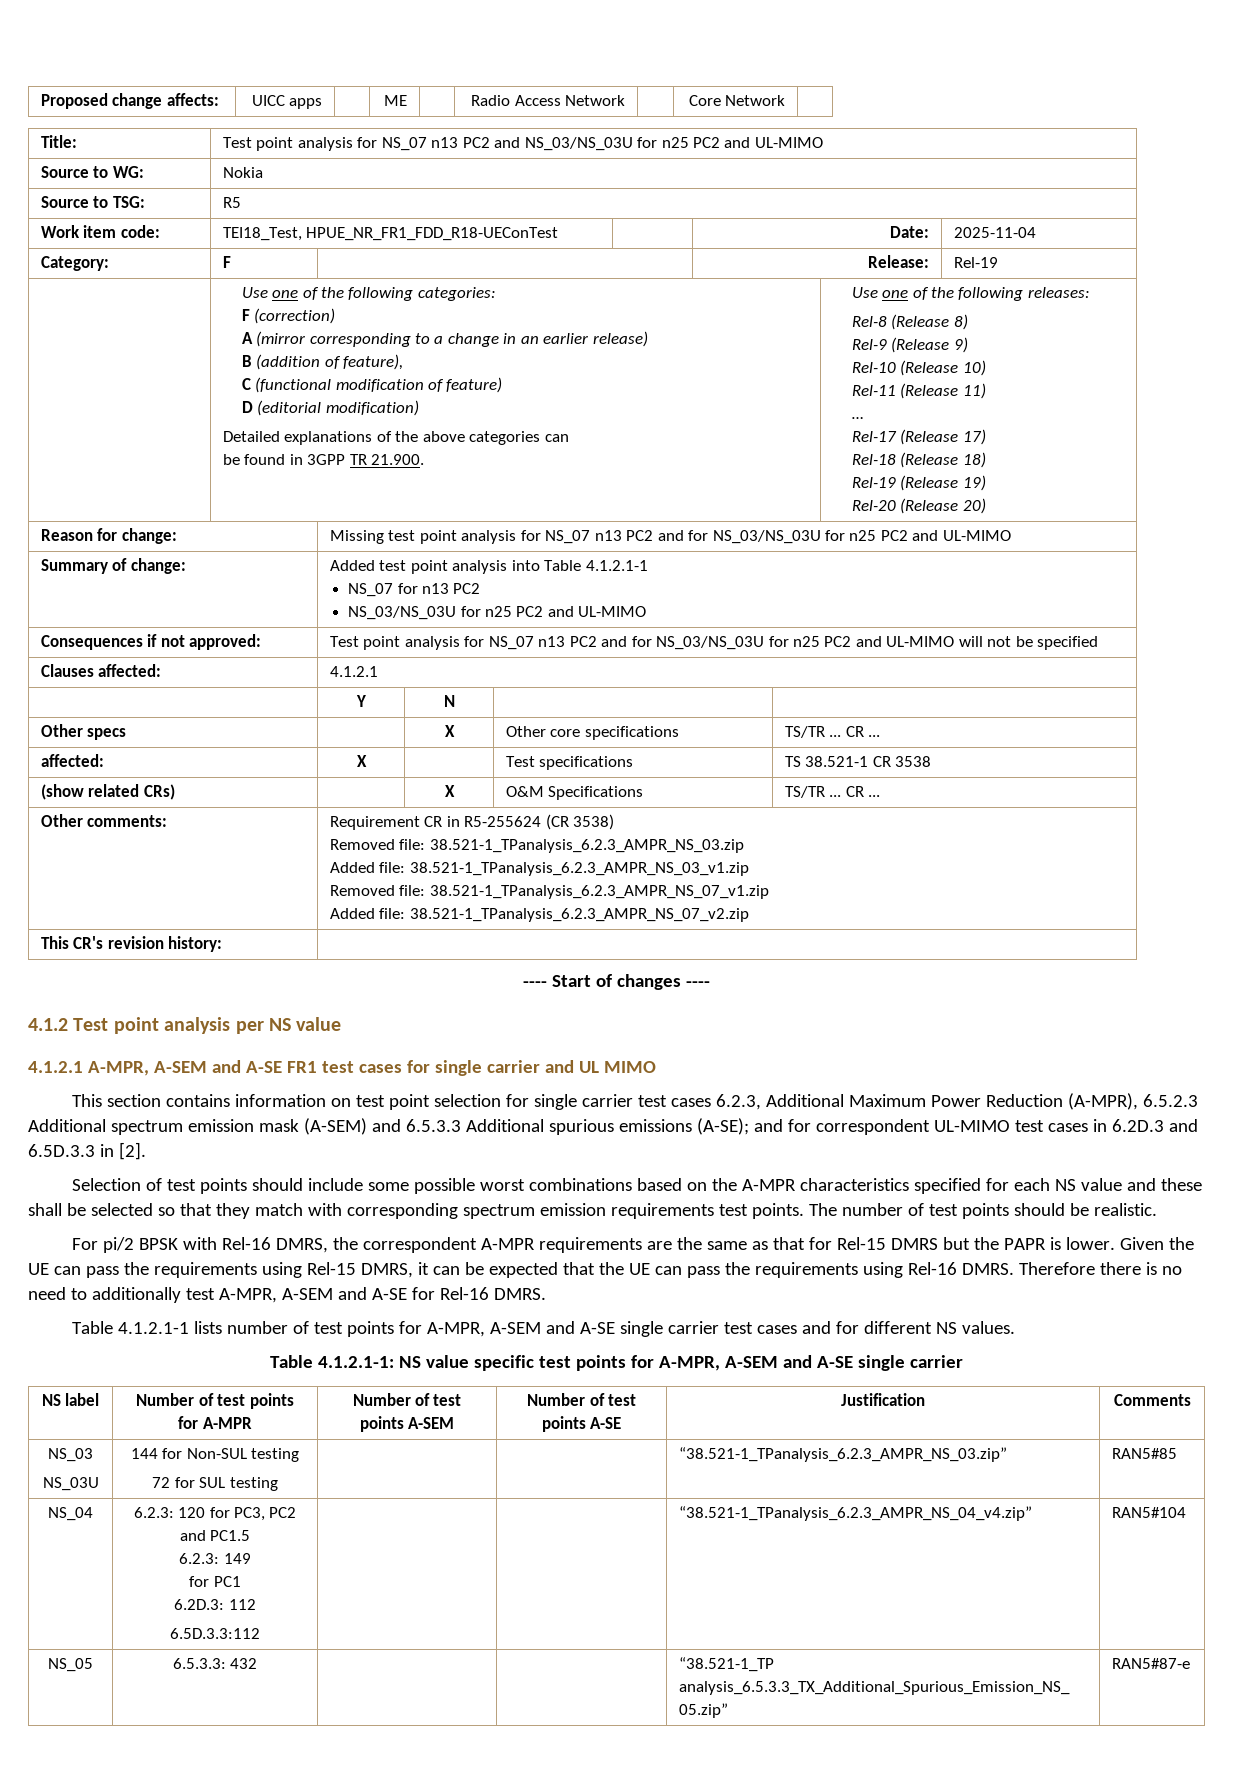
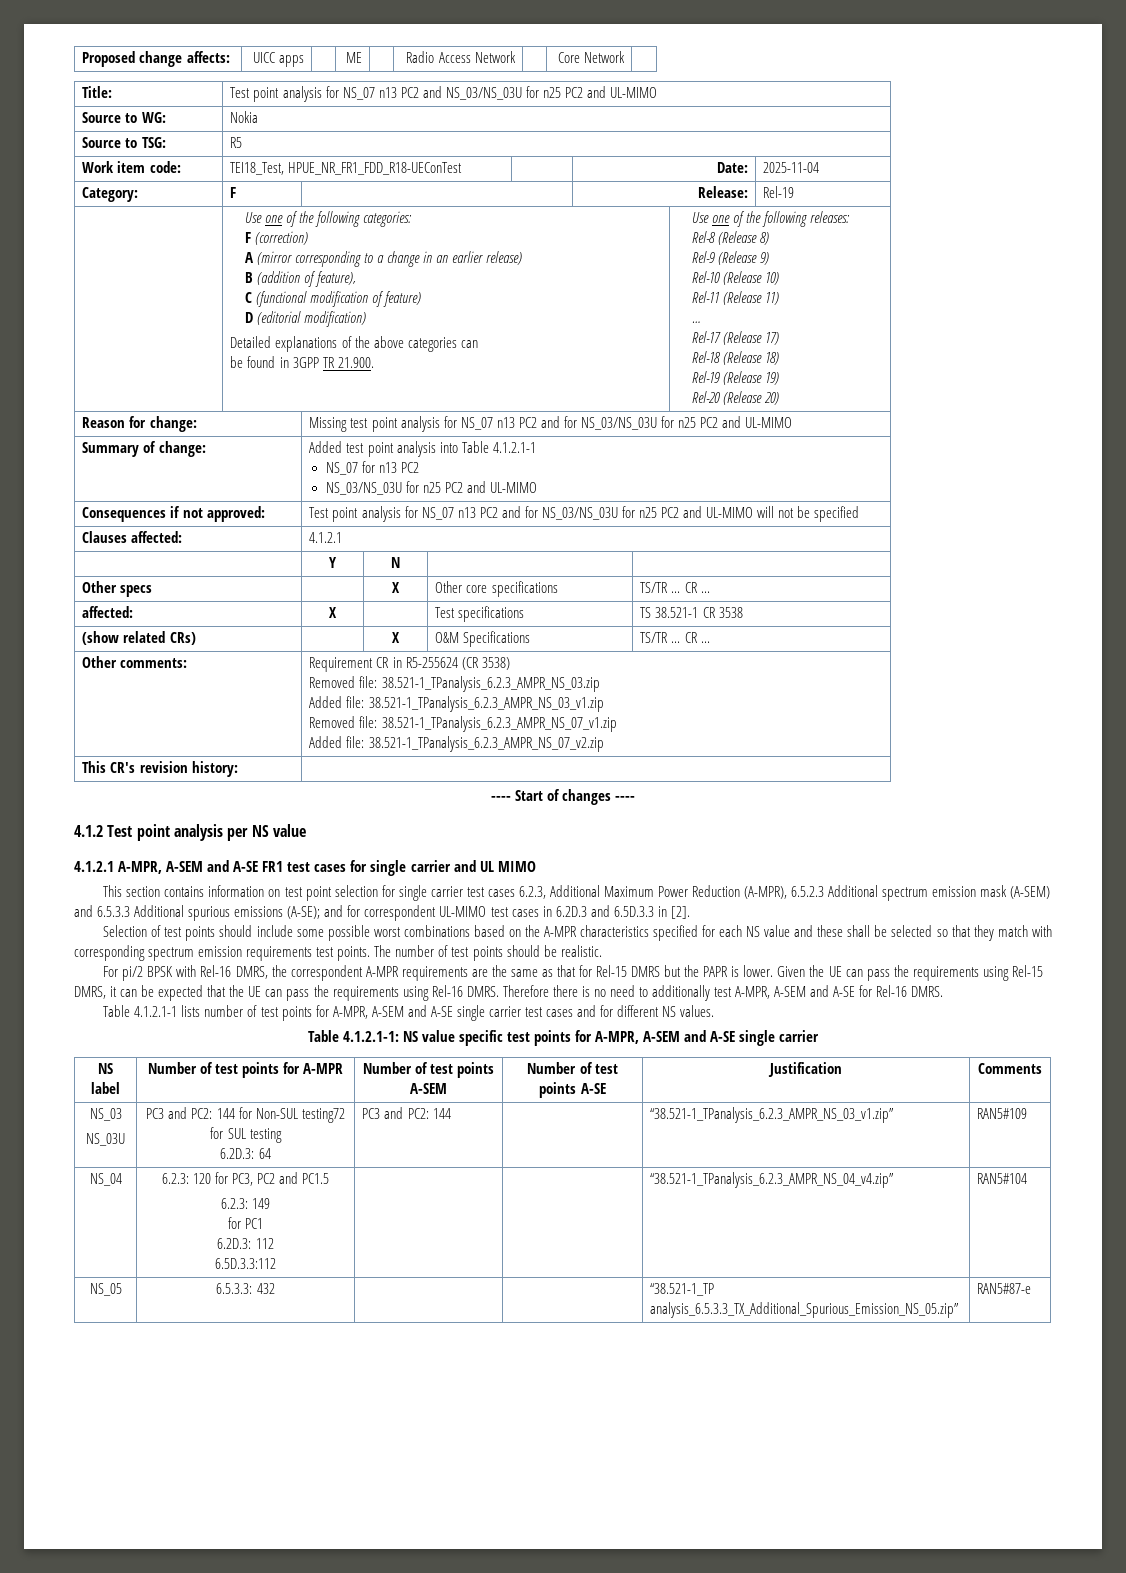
(99, 1484) none -> [146,1107,213,1119] PC3 and PC2:
[251,1448,300,1462] [152,1477,171,1488] testing // 72 -> [301,1108,345,1123] testing72
[678,1447,1007,1462] [1111,1448,1177,1459] | | | “38.521-1_TPanalysis_6.2.3_AMPR_NS_03.zip” | RAN5#85 -> [220,1148,271,1159] [362,1107,451,1119] [650,1107,895,1123] [977,1108,1028,1119] // 6.2D.3: 64 | PC3 and PC2: 144 | | “38.521-1_TPanalysis_6.2.3_AMPR_NS_03_v1.zip” | RAN5#109

